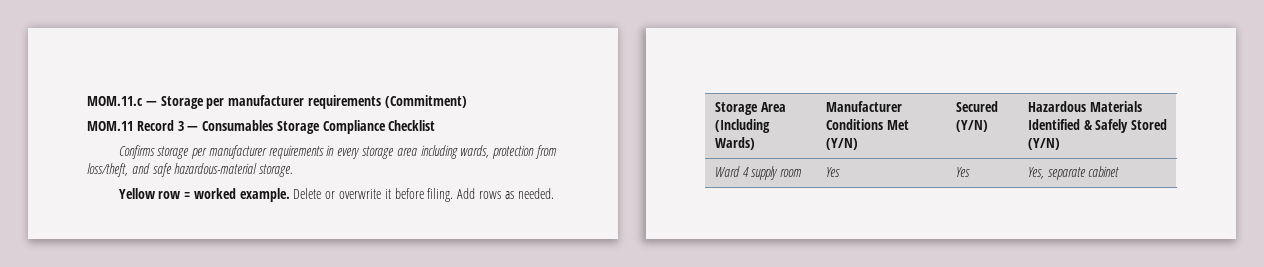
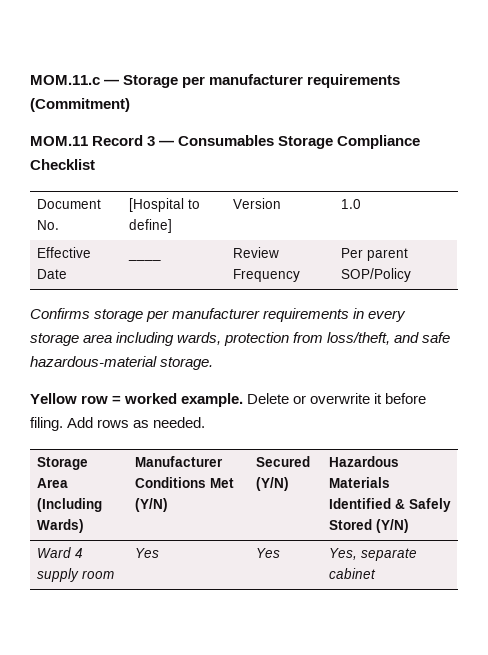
(436, 125) none -> [36,199,101,209] [36,220,59,230] [128,198,200,212] [128,219,172,233] [232,198,281,209] [340,199,361,209] [36,247,91,258] [36,269,67,279] [127,258,161,261] [232,247,279,258] [232,269,300,282] [340,248,408,261] [340,268,411,282] // Document No. | [Hospital to define] | Version | 1.0 // Effective Date | ____ | Review Frequency | Per parent SOP/Policy

